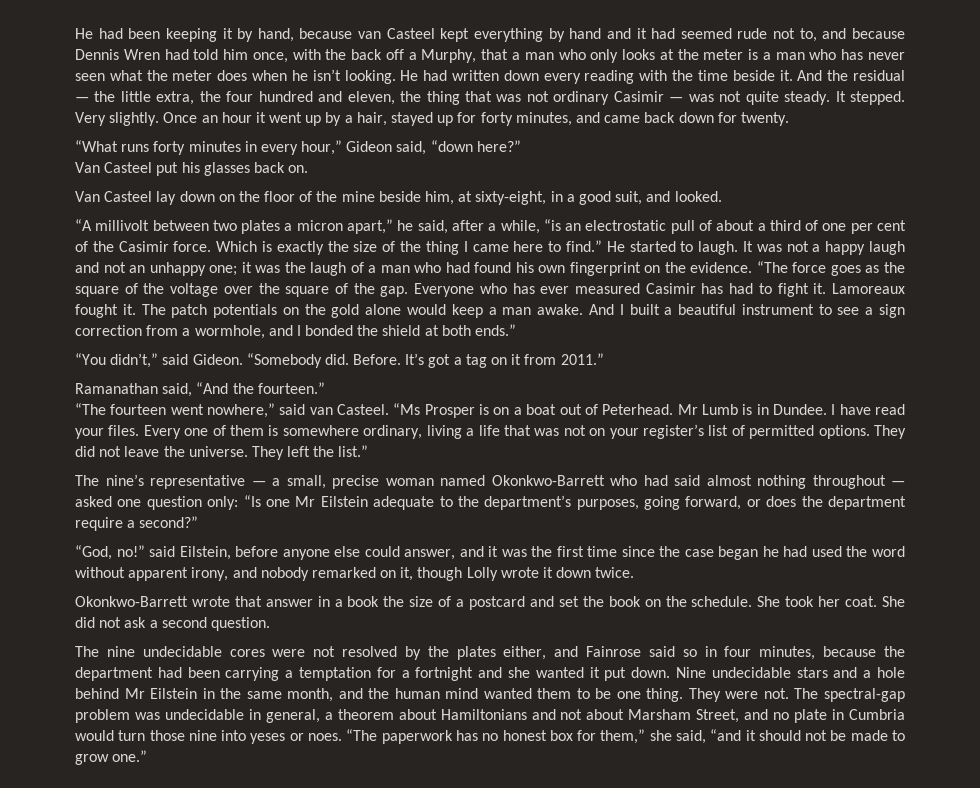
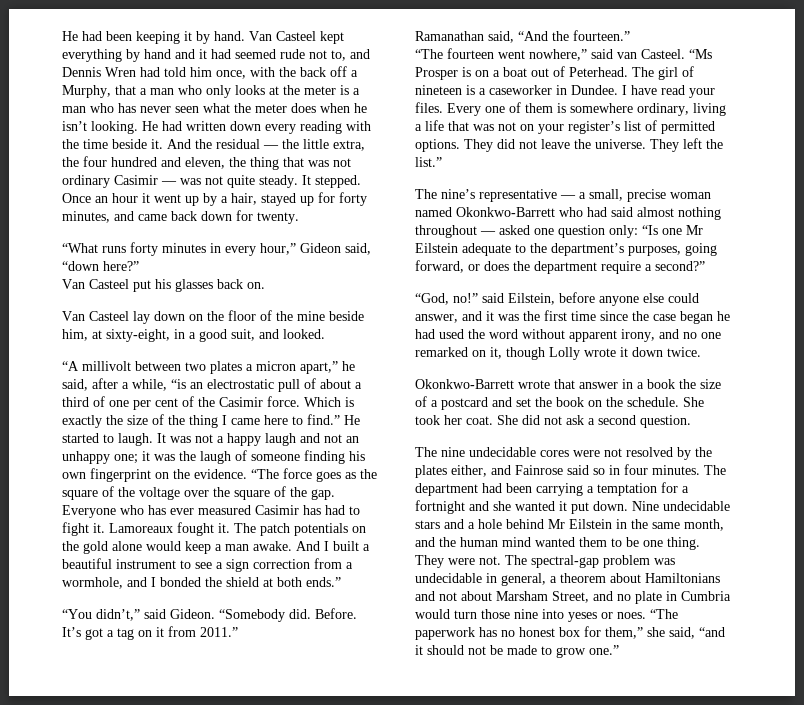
[257,28,382,42] hand, because van -> [214,31,272,41] hand. Van
[851,28,905,39] because -> (370, 54) none
[75,112,160,126] Very slightly. -> (361, 181) none
[368,262,512,273] a man who had found -> [251,450,345,464] someone finding
[677,404,753,415] Mr Lumb is -> [632,66,694,80] [415,85,552,95] The girl of nineteen is a caseworker
[260,567,309,581] nobody -> [683,332,721,339] no one
[759,646,906,660] minutes, because the -> [652,465,726,475] minutes. The

